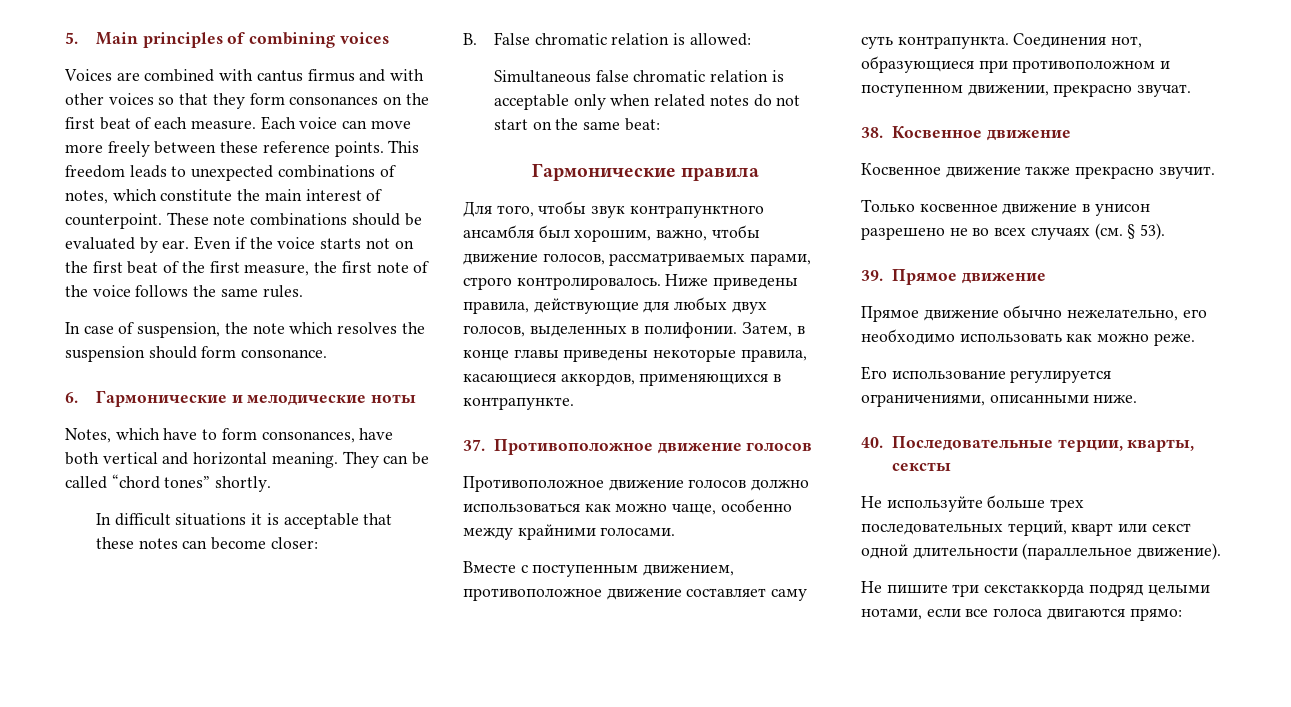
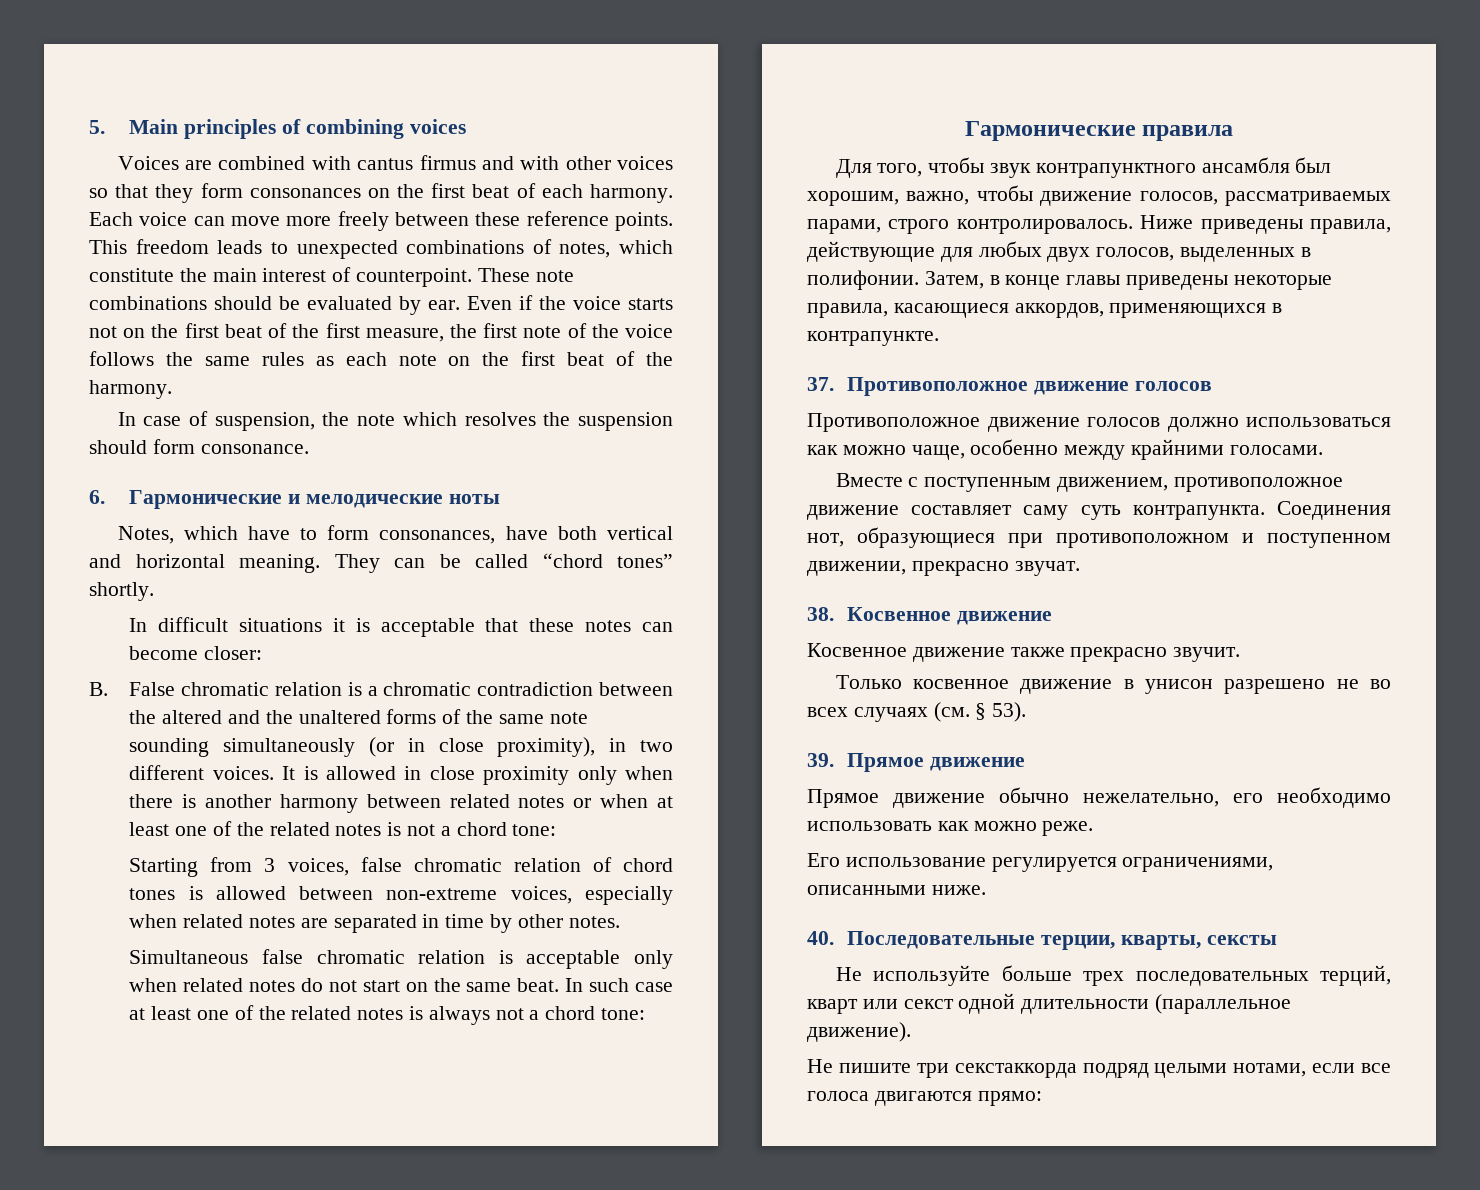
[190,120,256,130] measure. -> [590,184,673,203] harmony.
[262,285,303,298] rules. -> [261,351,673,366] [89,380,172,399] rules as each note on the first beat of the harmony.
[689,33,751,46] allowed: -> [367,682,673,696] [129,709,588,724] [129,737,673,757] [129,765,673,785] [129,794,673,813] [129,821,557,836] [129,857,673,877] [129,886,673,905] [129,914,620,933] a chromatic contradiction between the altered and the unaltered forms of the same note sounding simultaneously (or in close proximity), in two different voices. It is allowed in close proximity only when there is another harmony between related notes or when at least one of the related notes is not a chord tone: // Starting from 3 voices, false chromatic relation of chord tones is allowed between non-extreme voices, especially when related notes are separated in time by other notes.
[624,118,660,131] beat: -> [517,978,674,992] [129,1005,645,1025] beat. In such case at least one of the related notes is always not a chord tone:

